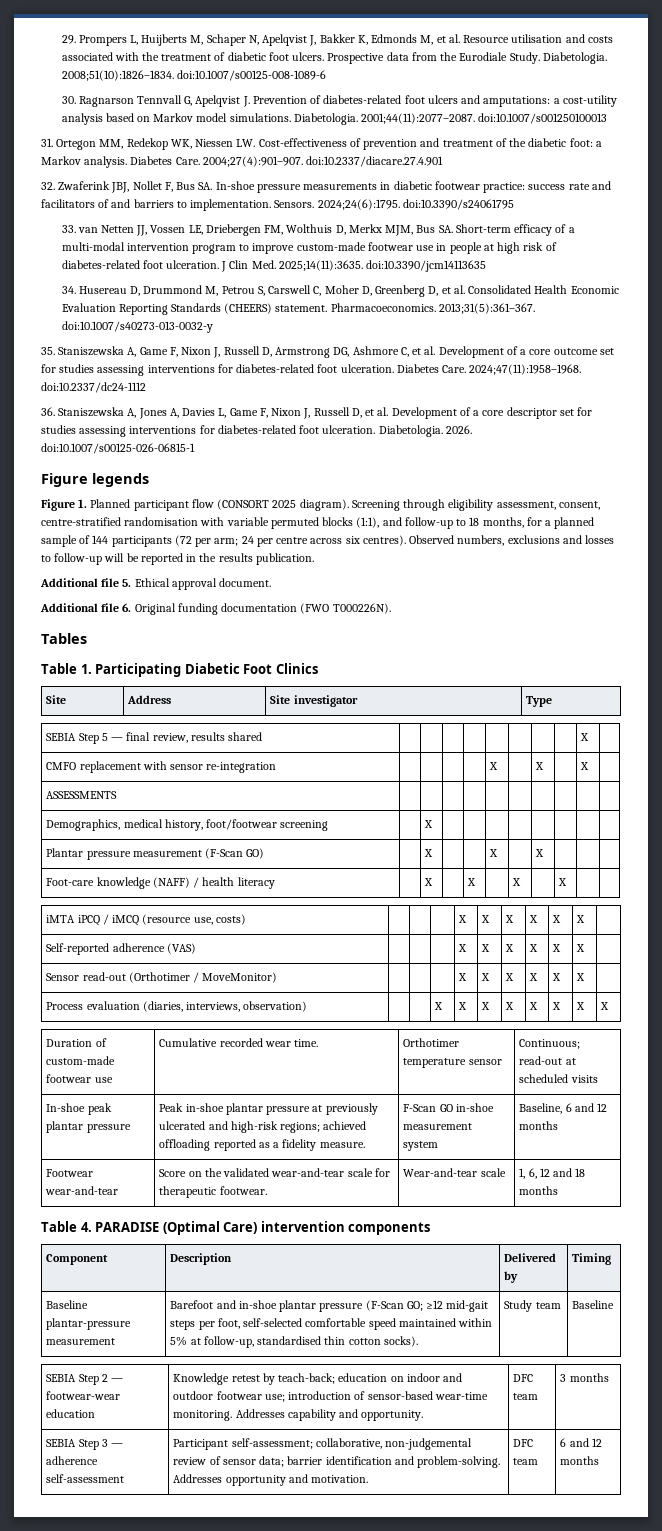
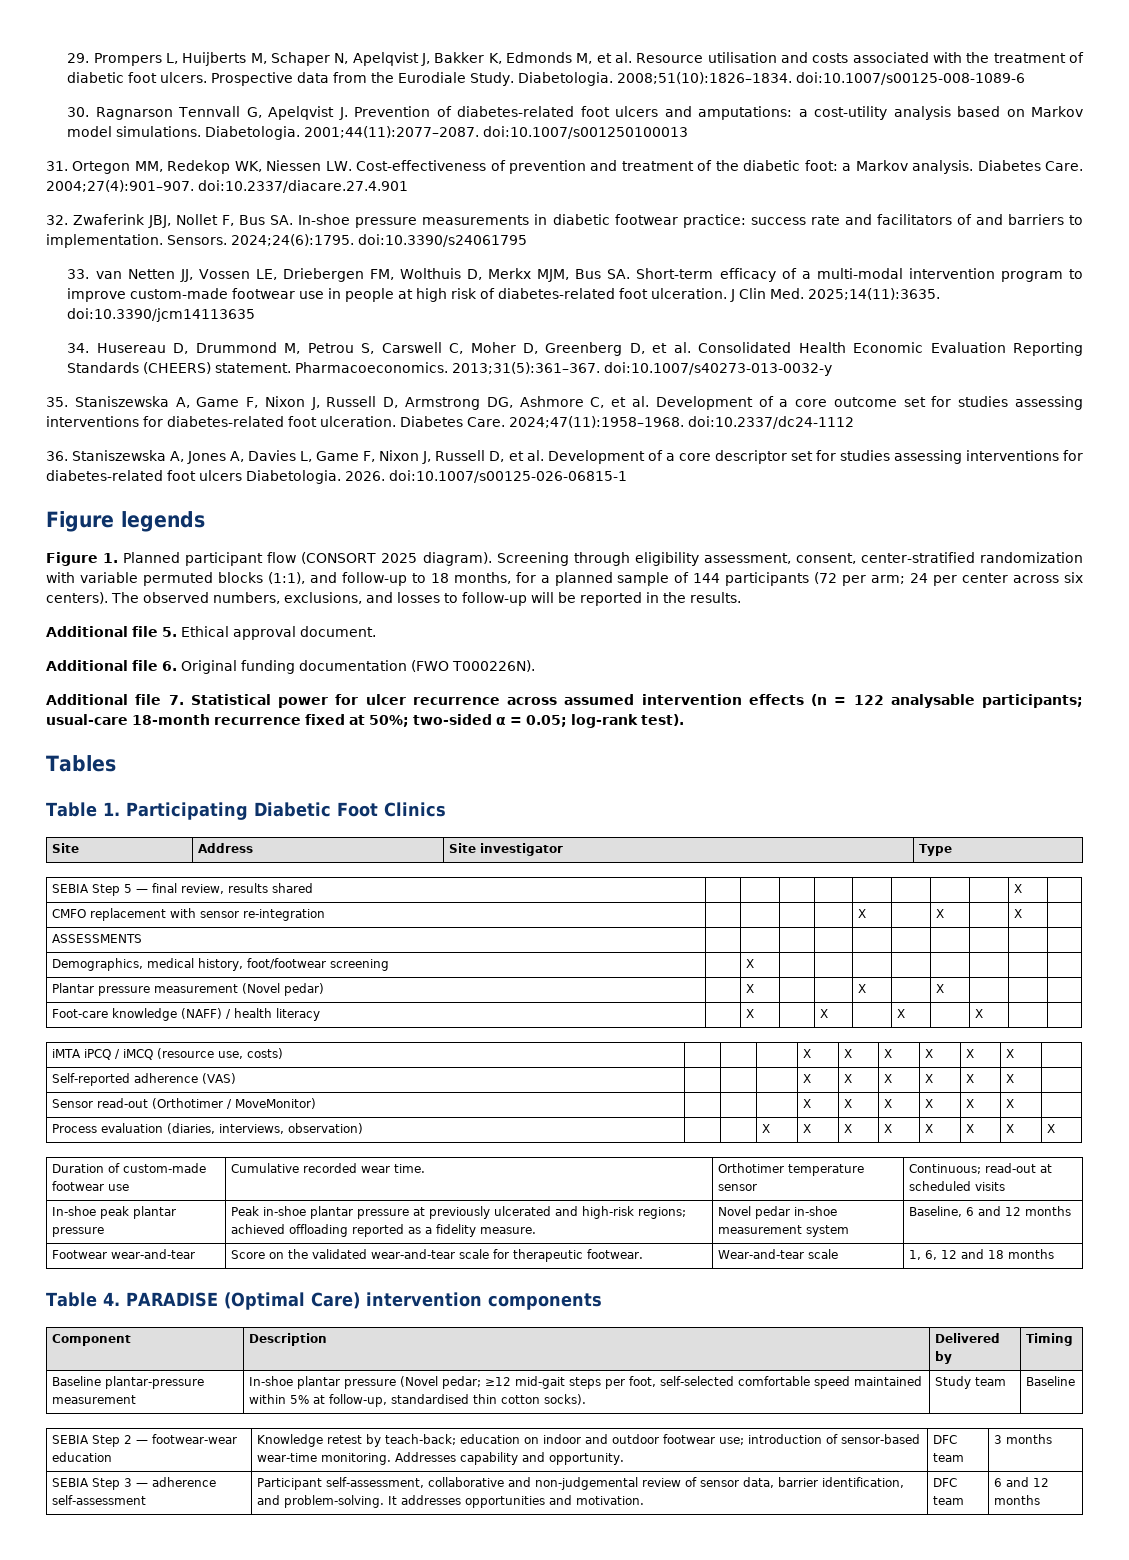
[322,425,376,434] ulceration. -> [199,470,242,481] ulcers
[41,517,199,526] centre-stratified randomisation -> [860,552,1083,563] center-stratified randomization
[276,537,309,544] centre -> [962,573,1009,583] center
[362,535,560,546] centres). Observed numbers, exclusions -> [46,592,362,604] centers). The observed numbers, exclusions,
[218,553,314,565] results publication. -> [690,592,741,603] results.
(391, 608) none -> [46,694,1083,708] [46,714,684,728] // Additional file 7. Statistical power for ulcer recurrence across assumed intervention effects (n = 122 analysable participants; usual-care 18-month recurrence fixed at 50%; two-sided α = 0.05; log-rank test).
[205,848,265,859] (F-Scan GO) -> [241,983,324,996] (Novel pedar)
[403,1104,453,1112] F-Scan GO -> [717,1206,790,1219] Novel pedar
[170,1300,423,1312] Barefoot and in-shoe plantar pressure (F-Scan GO; -> [248,1376,481,1389] In-shoe plantar pressure (Novel pedar;
[231,1438,382,1449] self-assessment; collaborative, -> [325,1477,531,1488] self-assessment, collaborative and
[259,1456,501,1468] [173,1474,286,1486] data; barrier identification and problem-solving. Addresses opportunity -> [742,1477,904,1488] [256,1495,545,1508] data, barrier identification, and problem-solving. It addresses opportunities

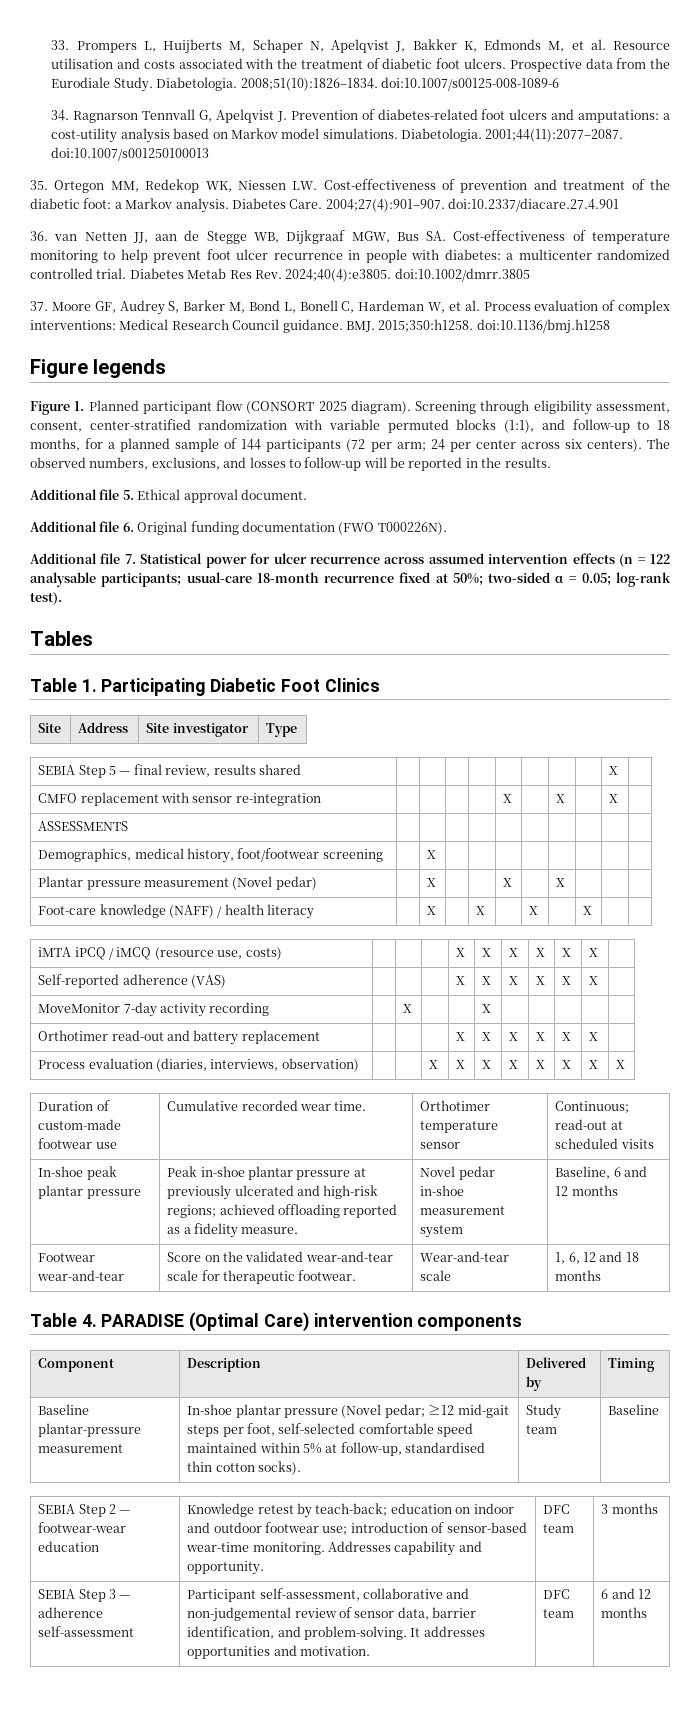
[67,53,90,63] 29. -> [51,40,70,50] 33.
[67,107,90,117] 30. -> [51,110,70,121] 34.
[46,161,68,171] 31. -> [30,180,48,190] 35.
[46,214,1083,228] [46,234,527,248] [67,268,1084,282] [67,288,941,302] [67,308,256,322] [67,342,1083,356] [67,362,833,376] [46,396,1083,410] [46,416,854,429] [46,450,1083,464] [46,470,627,484] 32. Zwaferink JBJ, Nollet F, Bus SA. In-shoe pressure measurements in diabetic footwear practice: success rate and facilitators of and barriers to implementation. Sensors. 2024;24(6):1795. doi:10.3390/s24061795 // 33. van Netten JJ, Vossen LE, Driebergen FM, Wolthuis D, Merkx MJM, Bus SA. Short-term efficacy of a multi-modal intervention program to improve custom-made footwear use in people at high risk of diabetes-related foot ulceration. J Clin Med. 2025;14(11):3635. doi:10.3390/jcm14113635 // 34. Husereau D, Drummond M, Petrou S, Carswell C, Moher D, Greenberg D, et al. Consolidated Health Economic Evaluation Reporting Standards (CHEERS) statement. Pharmacoeconomics. 2013;31(5):361–367. doi:10.1007/s40273-013-0032-y // 35. Staniszewska A, Game F, Nixon J, Russell D, Armstrong DG, Ashmore C, et al. Development of a core outcome set for studies assessing interventions for diabetes-related foot ulceration. Diabetes Care. 2024;47(11):1958–1968. doi:10.2337/dc24-1112 // 36. Staniszewska A, Jones A, Davies L, Game F, Nixon J, Russell D, et al. Development of a core descriptor set for studies assessing interventions for diabetes-related foot ulcers Diabetologia. 2026. doi:10.1007/s00125-026-06815-1 -> [30,230,670,245] [30,249,670,263] [30,268,530,282] [30,300,670,315] [30,319,610,334] 36. van Netten JJ, aan de Stegge WB, Dijkgraaf MGW, Bus SA. Cost-effectiveness of temperature monitoring to help prevent foot ulcer recurrence in people with diabetes: a multicenter randomized controlled trial. Diabetes Metab Res Rev. 2024;40(4):e3805. doi:10.1002/dmrr.3805 // 37. Moore GF, Audrey S, Barker M, Bond L, Bonell C, Hardeman W, et al. Process evaluation of complex interventions: Medical Research Council guidance. BMJ. 2015;350:h1258. doi:10.1136/bmj.h1258
[51,1098,316,1109] Sensor read-out (Orthotimer / MoveMonitor) -> [38,1002,270,1017] [403,1004,413,1013] [482,1004,492,1013] [38,1030,320,1045] MoveMonitor 7-day activity recording | | X | | | X | | | | | // Orthotimer read-out and battery replacement

